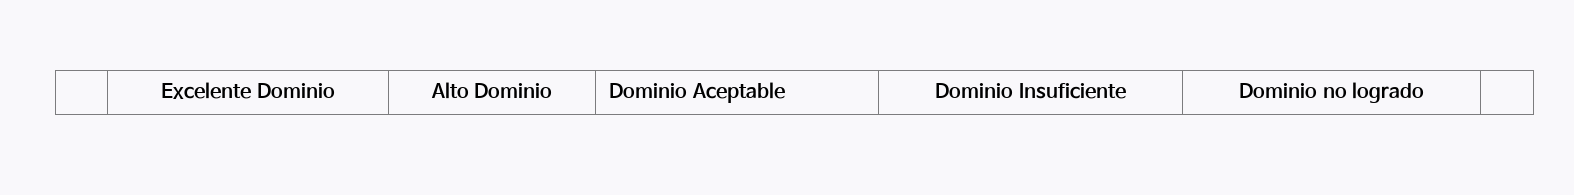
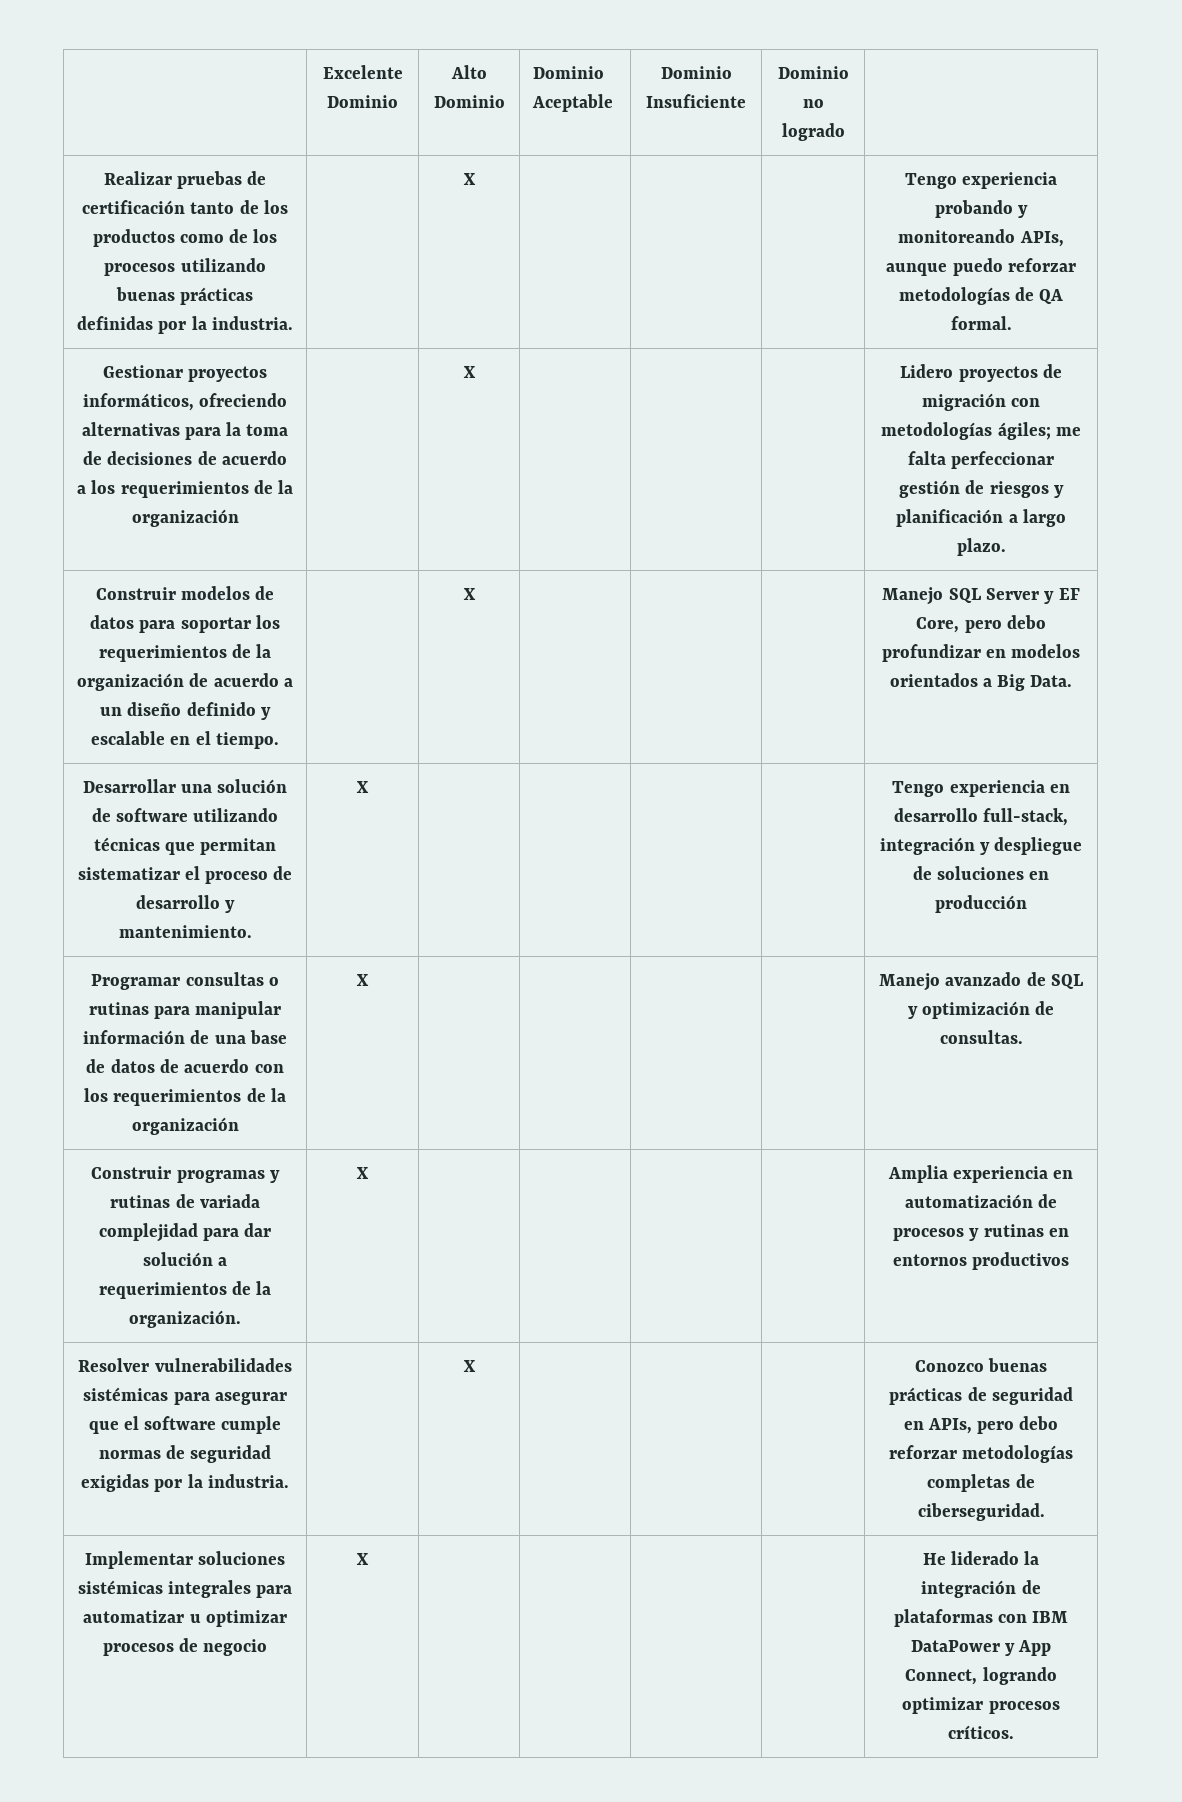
(1424, 92) none -> [103,171,267,189] [82,200,288,214] [92,229,278,247] [104,258,266,276] [115,287,254,305] [77,316,293,334] [462,173,476,185] [904,172,1058,189] [934,200,1029,218] [898,229,1064,247] [886,258,1076,276] [898,287,1064,305] [950,316,1012,330] [102,365,268,382] [82,393,288,411] [81,422,289,440] [83,451,287,465] [76,480,294,498] [131,509,239,527] [462,366,476,378] [900,364,1062,382] [921,393,1041,411] [881,422,1081,440] [907,451,1055,469] [899,480,1064,498] [896,509,1066,527] [956,538,1006,556] [95,586,275,600] [90,615,280,633] [98,644,272,662] [77,673,293,691] [100,702,271,720] [91,731,279,749] [462,588,476,600] [882,587,1080,605] [916,615,1046,633] [881,644,1081,662] [889,673,1073,691] [82,779,288,793] [91,808,279,822] [93,837,277,855] [77,866,293,884] [135,895,236,913] [118,925,252,938] [356,781,369,793] [892,780,1070,797] [893,808,1069,826] [879,837,1083,855] [912,866,1050,880] [935,895,1027,913] [91,972,279,990] [88,1001,282,1019] [83,1030,287,1044] [86,1059,284,1073] [84,1088,286,1106] [131,1117,239,1135] [356,974,369,986] [879,972,1083,991] [907,1001,1055,1019] [939,1030,1023,1044] [91,1166,280,1183] [110,1194,260,1208] [98,1223,272,1242] [142,1252,228,1266] [98,1281,272,1299] [129,1310,241,1328] [356,1167,369,1179] [887,1165,1074,1183] [904,1194,1058,1208] [893,1224,1069,1241] [892,1252,1070,1270] [78,1358,292,1372] [83,1387,287,1405] [88,1416,282,1434] [98,1445,272,1463] [81,1474,289,1492] [462,1360,476,1372] [914,1358,1048,1372] [889,1387,1073,1405] [903,1416,1059,1434] [888,1445,1074,1463] [927,1474,1035,1492] [917,1503,1045,1521] [84,1551,286,1569] [77,1580,293,1598] [83,1610,287,1627] [102,1638,268,1656] [356,1553,369,1565] [922,1551,1040,1565] [921,1580,1041,1598] [893,1609,1069,1627] [910,1640,1052,1656] [905,1667,1057,1685] [902,1697,1060,1714] [948,1725,1014,1739] // Realizar pruebas de certificación tanto de los productos como de los procesos utilizando buenas prácticas definidas por la industria. | | X | | | | Tengo experiencia probando y monitoreando APIs, aunque puedo reforzar metodologías de QA formal. // Gestionar proyectos informáticos, ofreciendo alternativas para la toma de decisiones de acuerdo a los requerimientos de la organización | | X | | | | Lidero proyectos de migración con metodologías ágiles; me falta perfeccionar gestión de riesgos y planificación a largo plazo. // Construir modelos de datos para soportar los requerimientos de la organización de acuerdo a un diseño definido y escalable en el tiempo. | | X | | | | Manejo SQL Server y EF Core, pero debo profundizar en modelos orientados a Big Data. // Desarrollar una solución de software utilizando técnicas que permitan sistematizar el proceso de desarrollo y mantenimiento. | X | | | | | Tengo experiencia en desarrollo full-stack, integración y despliegue de soluciones en producción // Programar consultas o rutinas para manipular información de una base de datos de acuerdo con los requerimientos de la organización | X | | | | | Manejo avanzado de SQL y optimización de consultas. // Construir programas y rutinas de variada complejidad para dar solución a requerimientos de la organización. | X | | | | | Amplia experiencia en automatización de procesos y rutinas en entornos productivos // Resolver vulnerabilidades sistémicas para asegurar que el software cumple normas de seguridad exigidas por la industria. | | X | | | | Conozco buenas prácticas de seguridad en APIs, pero debo reforzar metodologías completas de ciberseguridad. // Implementar soluciones sistémicas integrales para automatizar u optimizar procesos de negocio | X | | | | | He liderado la integración de plataformas con IBM DataPower y App Connect, logrando optimizar procesos críticos.

